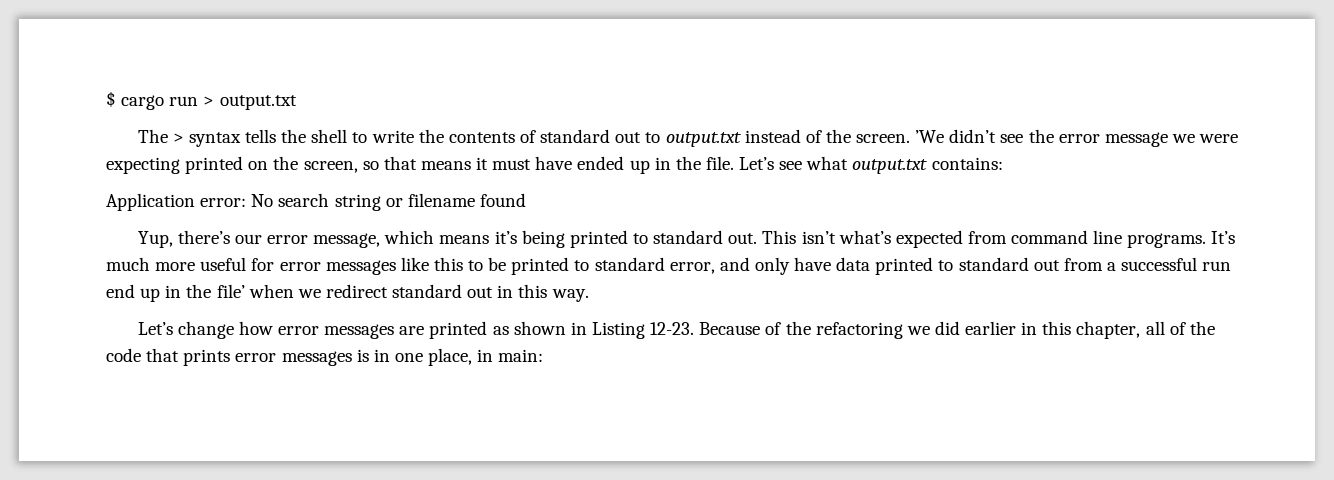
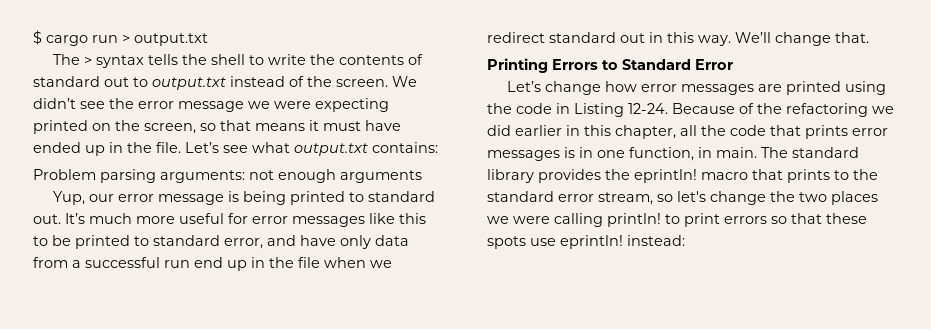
[915,130,945,143] ’We -> [392,76,417,87] We
[106,193,526,211] Application error: No search string or filename found -> [33,169,422,183] Problem parsing arguments: not enough arguments
[177,230,230,244] there’s -> (86, 198) none
[313,230,517,248] message, which means it’s -> [158,191,240,205] message is
[762,230,1207,248] This isn’t what’s expected from command line programs. -> (61, 219) none
[754,257,1060,275] only have data printed to standard out -> [300,235,409,249] have only data
[216,284,245,298] file’ -> [298,257,320,268] file
(589, 295) none -> [735,32,869,46] [487,58,733,73] We’ll change that. // Printing Errors to Standard Error
[492,321,566,335] as shown -> [845,81,887,95] [487,103,552,114] using the code
[650,322,695,335] 12-23. -> [628,103,668,114] 12-24.
[1169,322,1186,335] of -> (697, 130) none
[428,348,544,366] place, in main: -> [629,147,859,161] [487,169,878,183] [487,191,878,205] [487,213,867,227] [487,235,685,249] function, in main. The standard library provides the eprintln! macro that prints to the standard error stream, so let's change the two places we were calling println! to print errors so that these spots use eprintln! instead:

